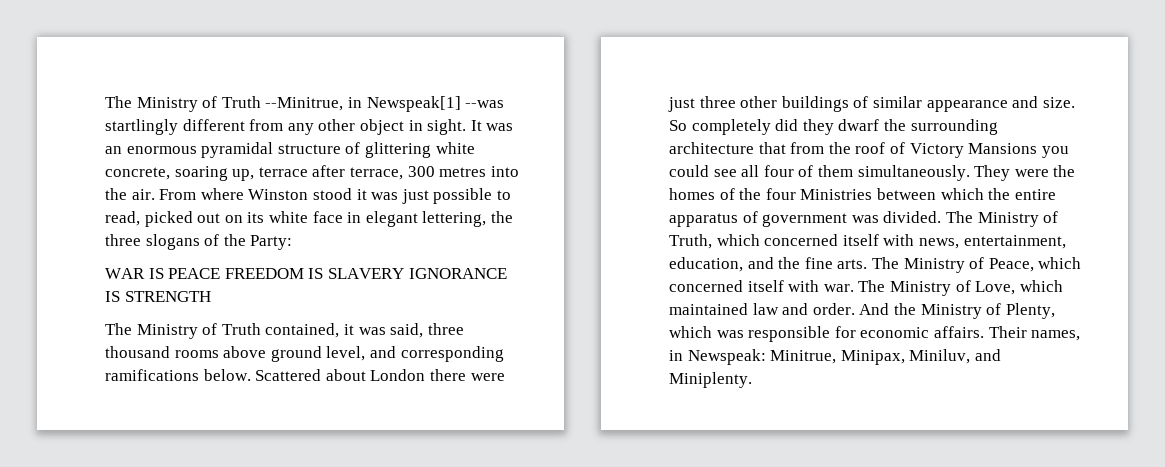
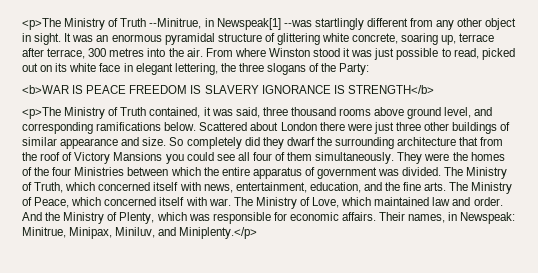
[105,96,132,108] The -> [22,18,61,30] <p>The
[105,268,145,279] WAR -> [22,85,69,94] <b>WAR
[124,291,211,302] [105,323,132,335] STRENGTH // The -> [347,85,434,94] [22,107,61,119] STRENGTH</b> // <p>The
[669,372,752,388] Miniplenty. -> [179,227,258,239] Miniplenty.</p>

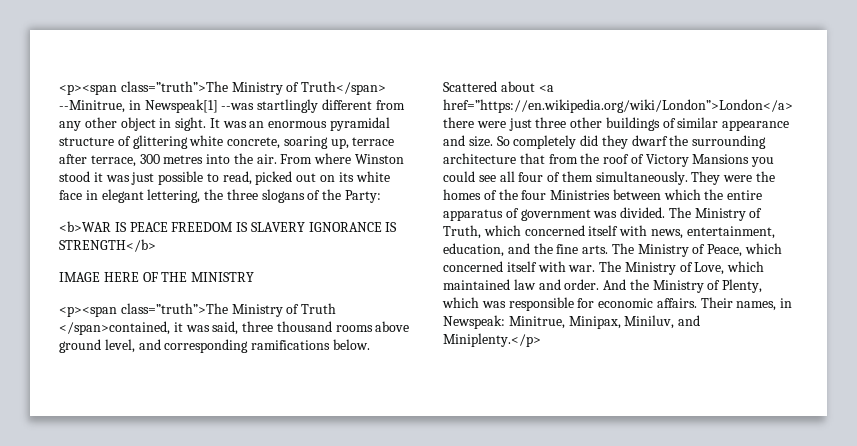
[22,18,147,30] <p>The Ministry of Truth -> [59,81,387,95] <p><span class=”truth”>The Ministry of Truth</span>
[22,107,201,119] <p>The Ministry of Truth contained, -> [59,272,255,282] [59,303,337,317] [59,321,170,335] IMAGE HERE OF THE MINISTRY // <p><span class=”truth”>The Ministry of Truth </span>contained,
[280,122,317,131] London -> [538,85,554,92] [443,99,793,113] <a href=”https://en.wikipedia.org/wiki/London”>London</a>

